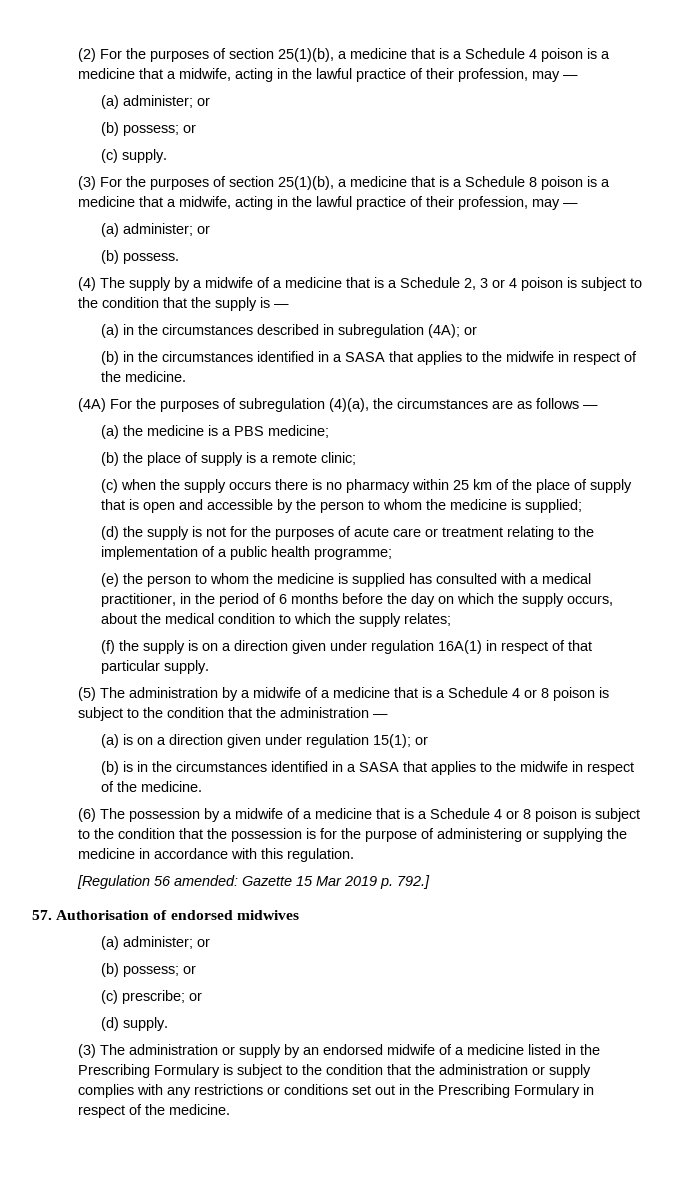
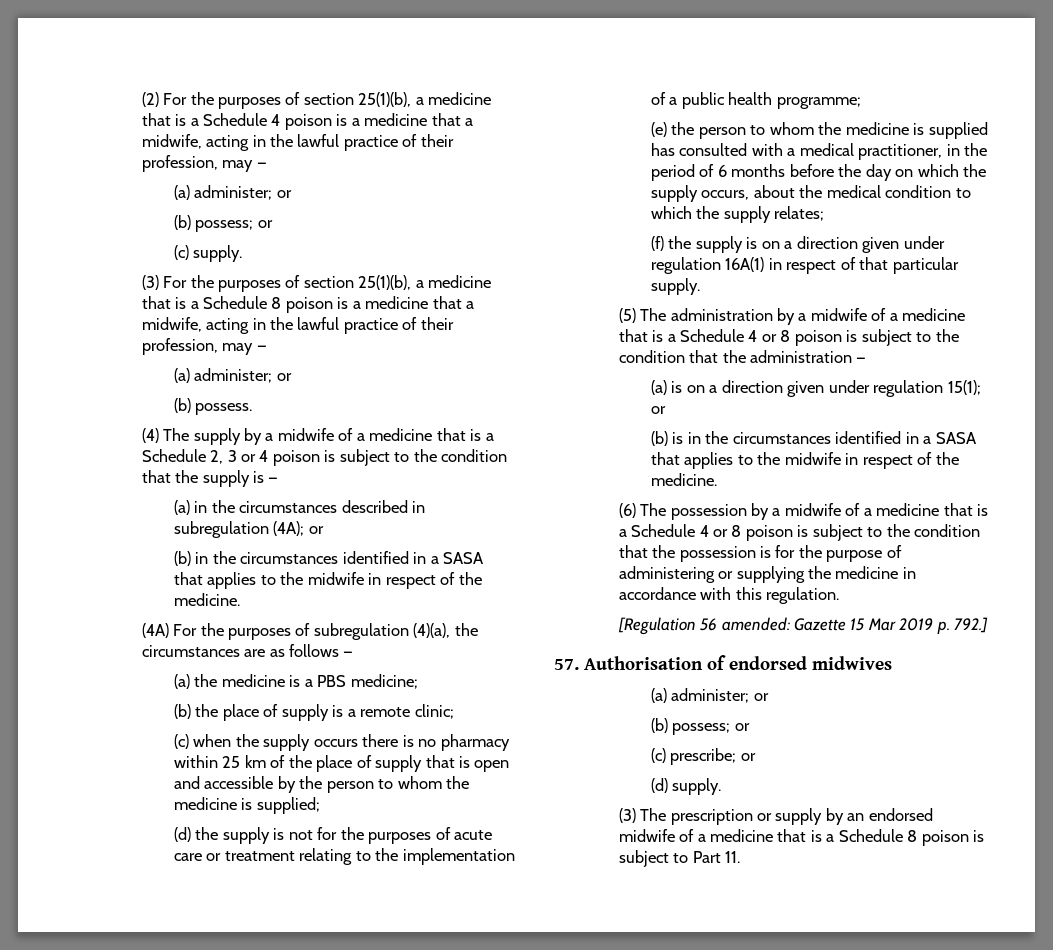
[128,1044,218,1055] administration -> [670,809,753,825] prescription
[527,1044,600,1055] [77,1064,591,1078] [77,1084,594,1098] [77,1104,230,1118] listed in the Prescribing Formulary is subject to the condition that the administration or supply complies with any restrictions or conditions set out in the Prescribing Formulary in respect of the medicine. -> [777,829,985,846] [618,850,740,867] that is a Schedule 8 poison is subject to Part 11.

